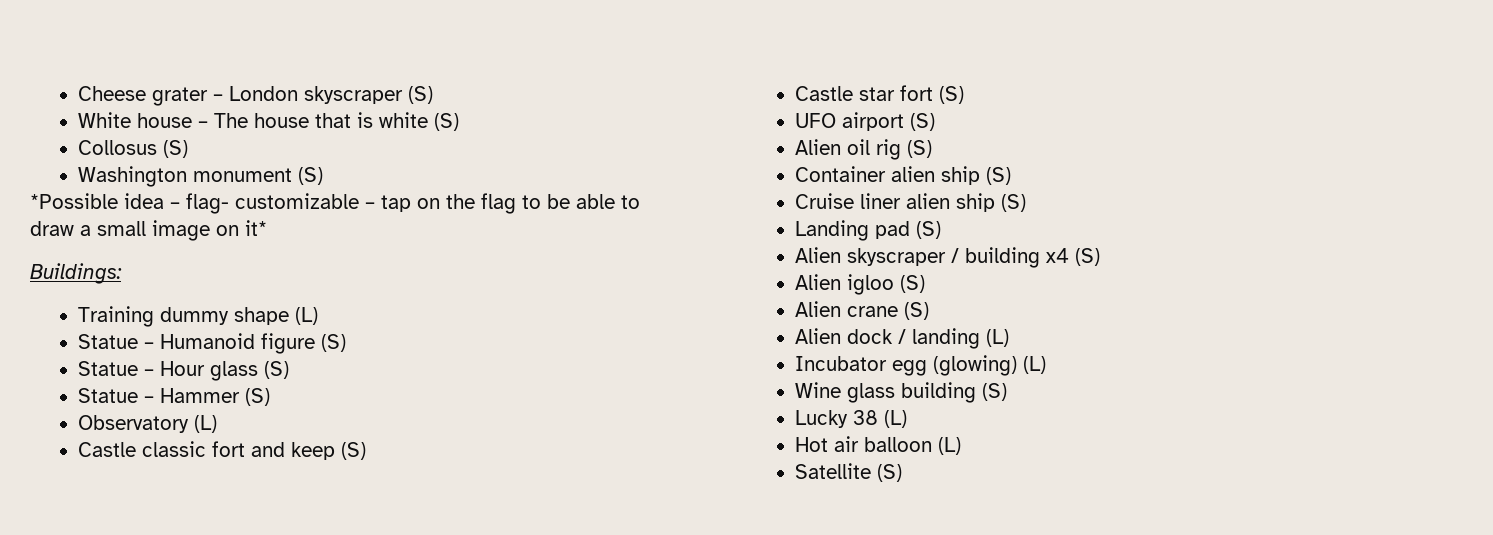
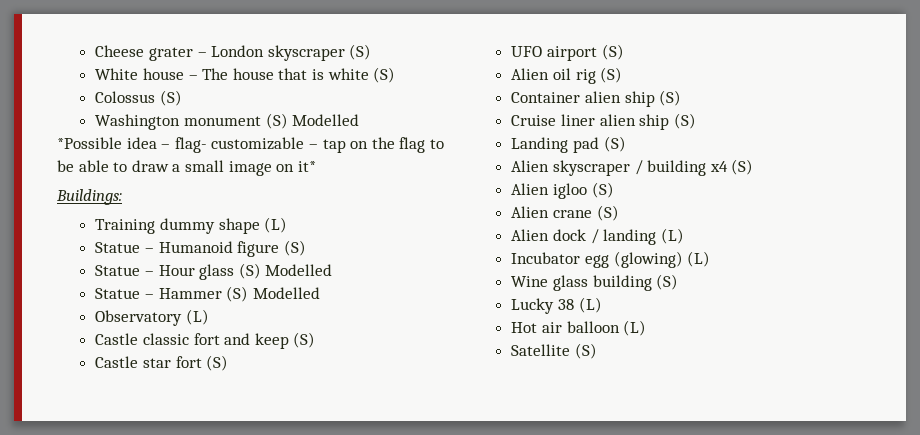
[78,140,158,155] Collosus -> [95,91,156,103] Colossus
(324, 176) none -> [292,114,360,126] Modelled
(290, 370) none -> [265,264,333,276] Modelled
(271, 397) none -> [252,287,320,299] Modelled

